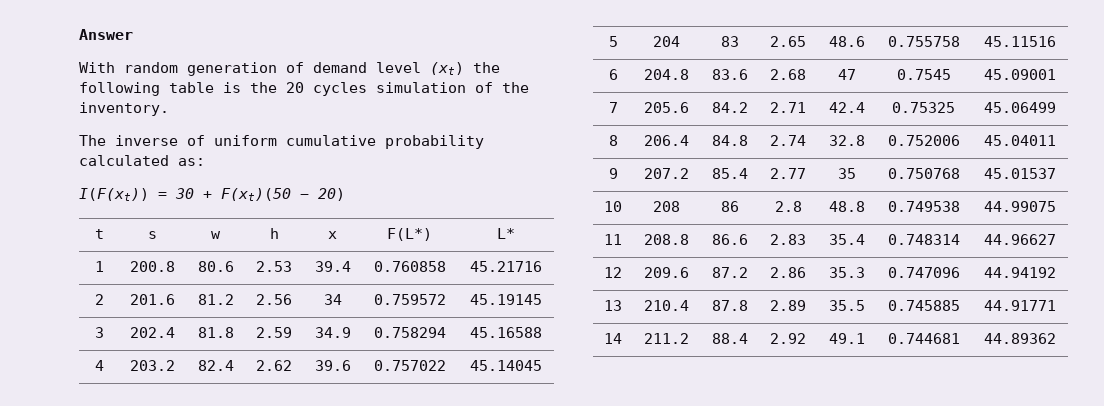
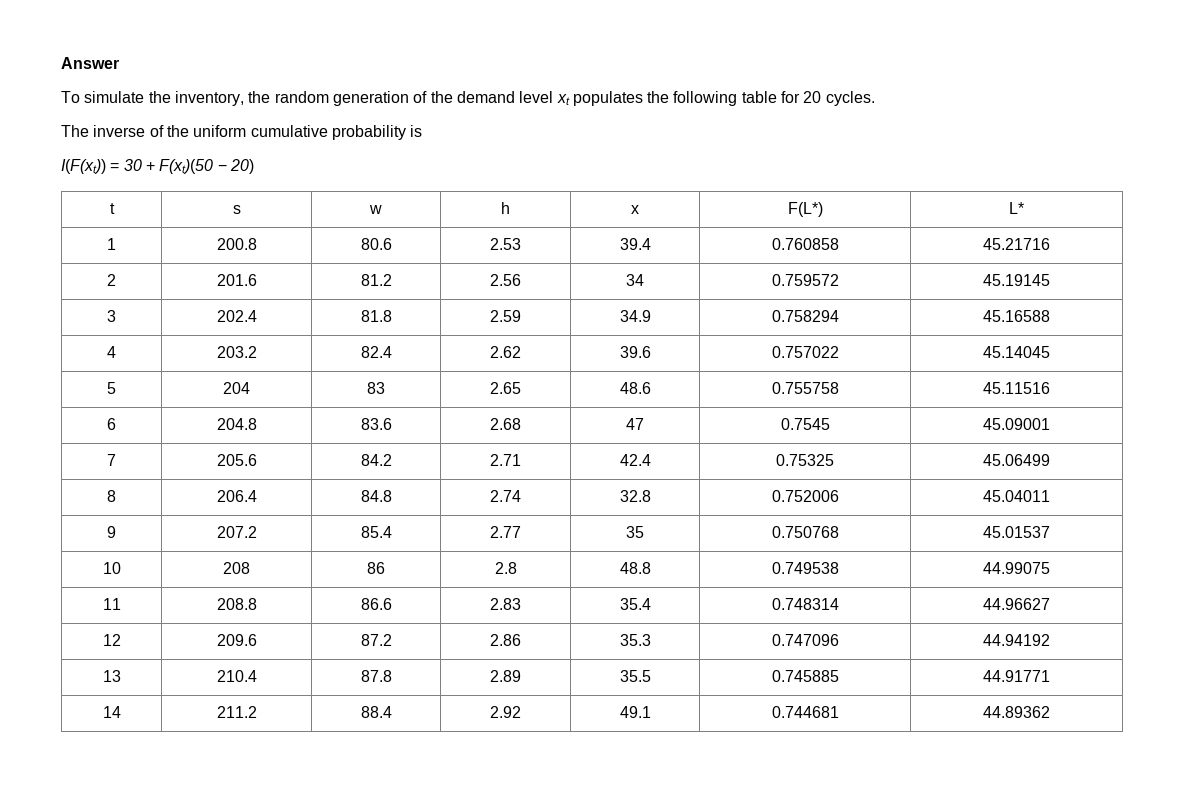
[79,62,115,73] With -> [61,91,271,106] To simulate the inventory, the
(304, 67) none -> [430,91,453,103] the
[430,62,464,75] (xt) -> [556,91,643,106] xt populates
[223,82,529,96] [79,102,169,116] is the 20 cycles simulation of the inventory. -> [781,91,875,106] for 20 cycles.
(205, 140) none -> [166,125,189,137] the
[79,155,205,166] calculated as: -> [410,125,423,137] is

